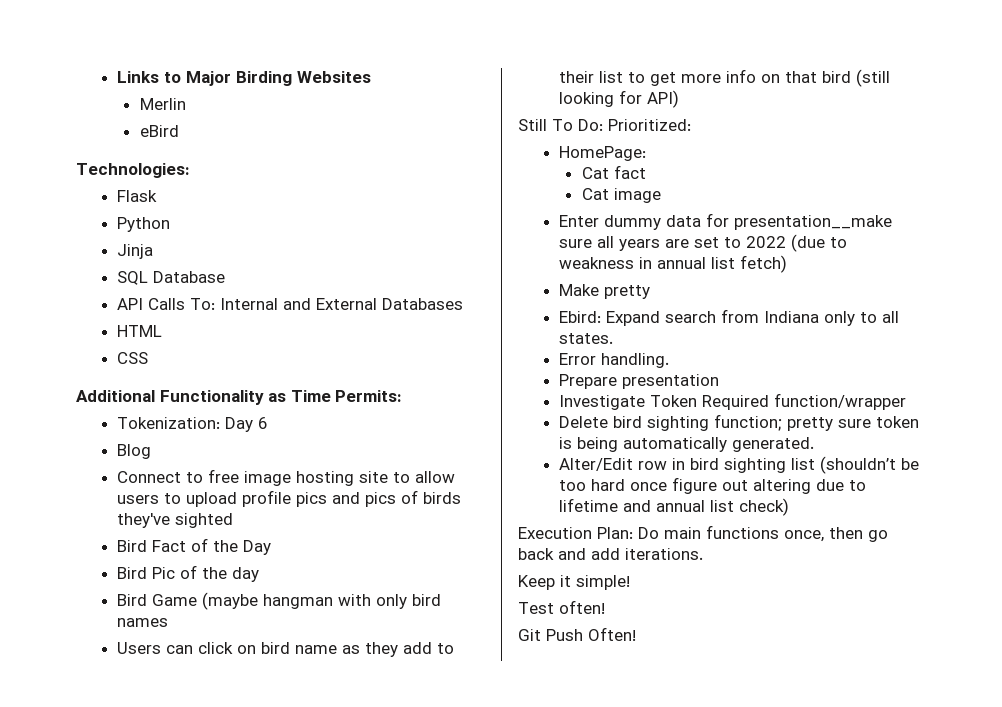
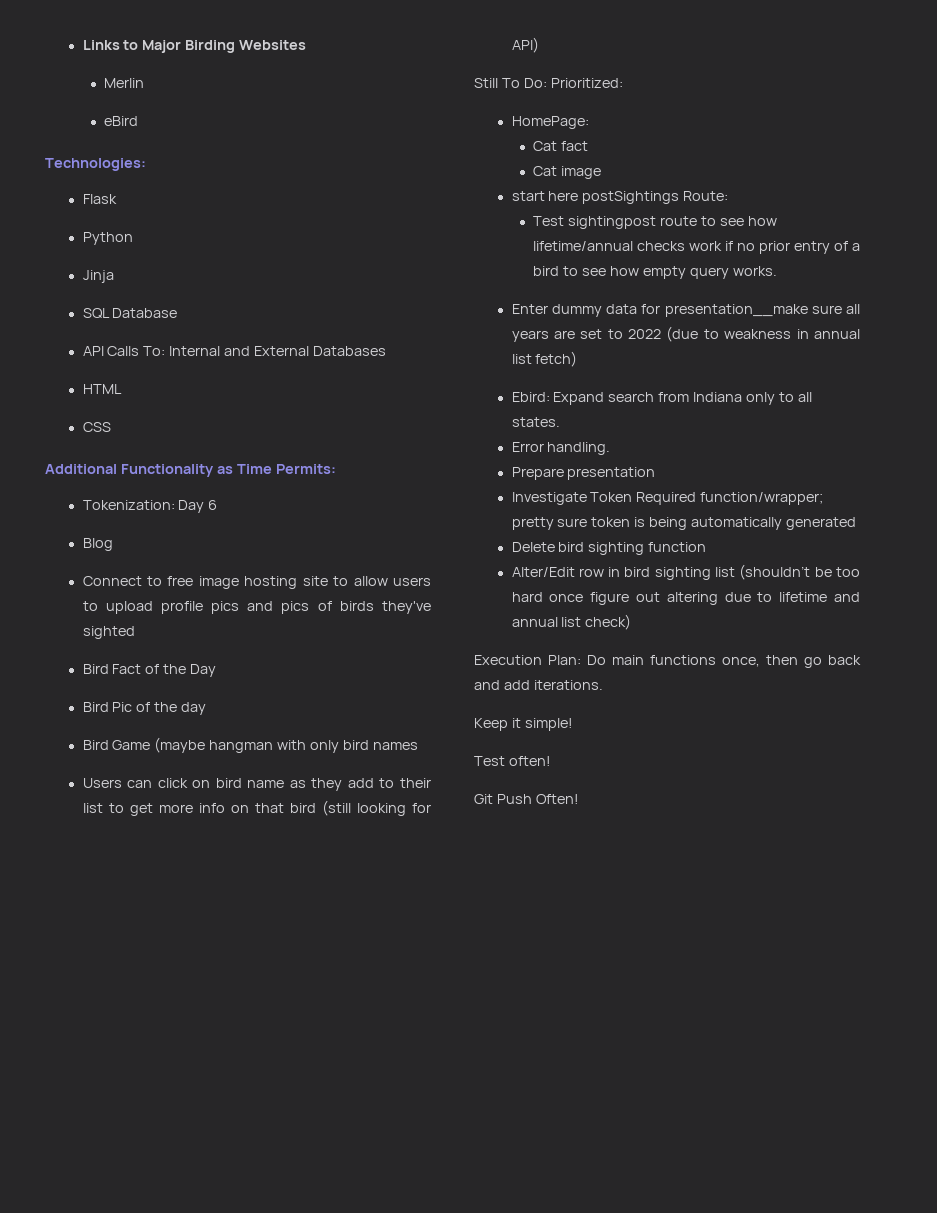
(661, 195) none -> [511,191,729,204] [533,216,777,229] [533,241,860,254] [533,266,777,279] // start here postSightings Route: // Test sightingpost route to see how lifetime/annual checks work if no prior entry of a bird to see how empty query works.
[559,284,651,299] // Make pretty -> (578, 359) none
[774,393,907,410] [559,414,783,431] function/wrapper // Delete bird sighting function; -> [700,492,824,505] function/wrapper;
[732,437,815,452] generated. -> [786,517,857,530] [511,542,707,555] generated // Delete bird sighting function

